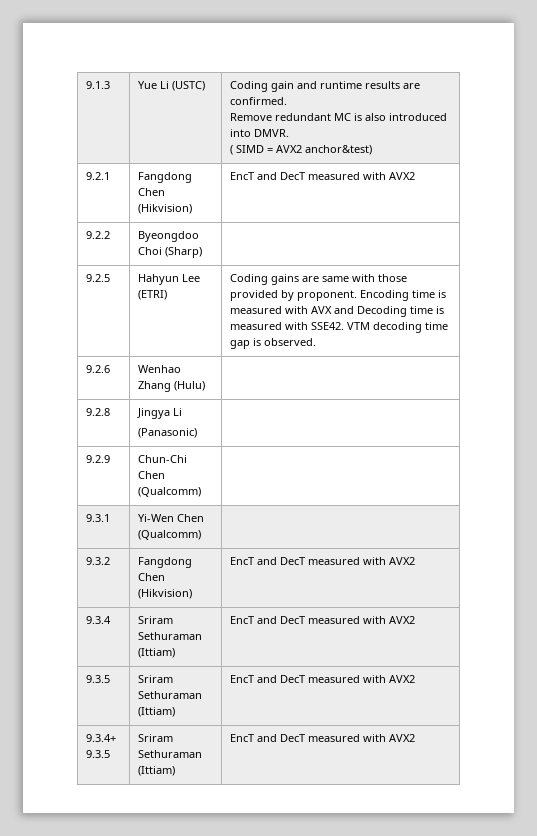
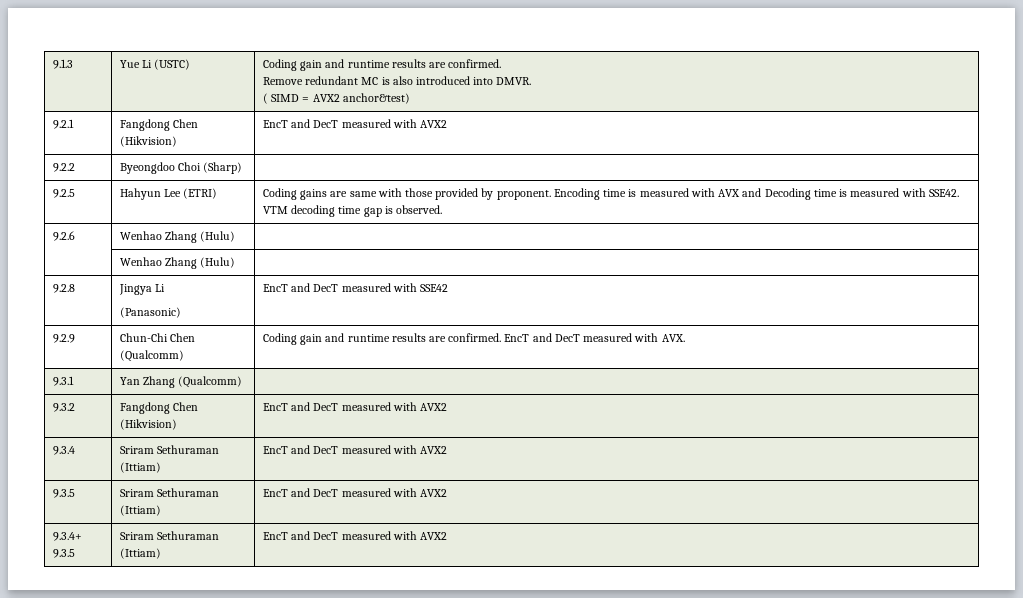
(205, 386) none -> [119,257,236,269] // | Wenhao Zhang (Hulu) |
[85,455,110,463] [137,455,187,463] [137,471,165,479] [137,487,201,497] // 9.2.9 | Chun-Chi Chen (Qualcomm) | -> [262,283,448,292] [52,334,75,343] [119,333,196,342] [119,350,184,362] [262,333,685,345] EncT and DecT measured with SSE42 // 9.2.9 | Chun-Chi Chen (Qualcomm) | Coding gain and runtime results are confirmed. EncT and DecT measured with AVX.
[137,514,204,522] Yi-Wen Chen -> [119,376,176,388] Yan Zhang

